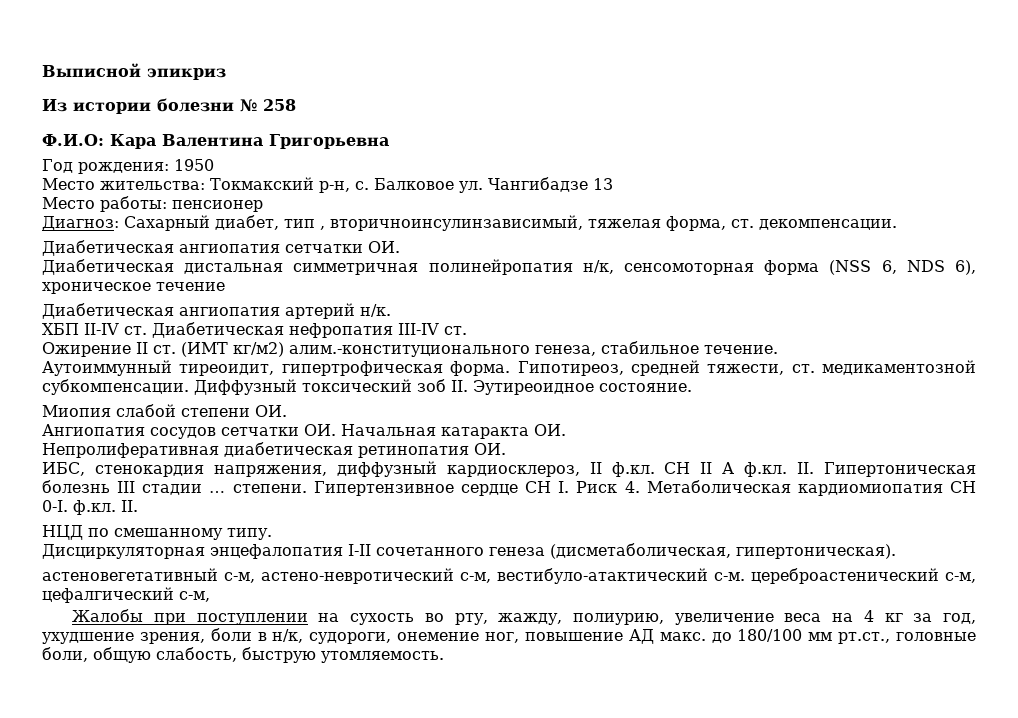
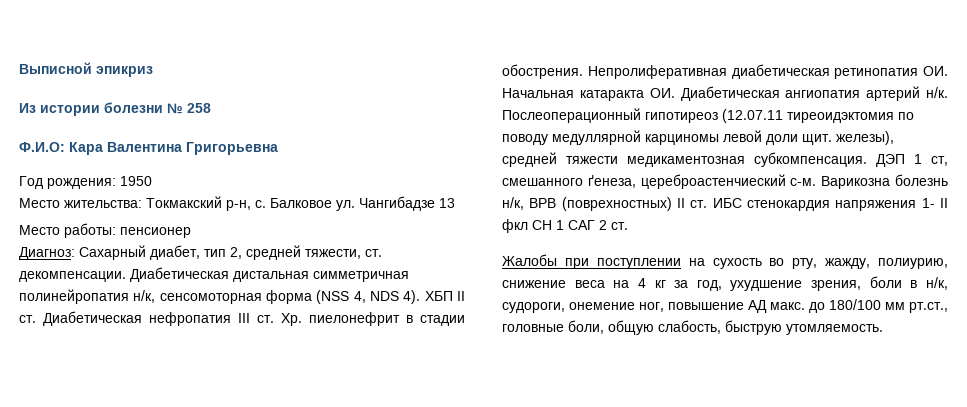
[320,215,897,231] [42,240,400,256] , вторичноинсулинзависимый, тяжелая форма, ст. декомпенсации. // Диабетическая ангиопатия сетчатки ОИ. // -> [230,245,382,260] [19,271,126,282] 2, средней тяжести, ст. декомпенсации.
[881,260,977,275] [42,282,225,294] [42,303,391,319] [42,322,467,338] [42,341,778,357] [42,360,976,376] [42,379,692,395] [42,404,287,417] [42,424,566,439] [42,442,506,458] [42,461,976,477] [42,480,977,496] [42,500,138,515] [42,525,272,540] [42,543,896,559] [42,568,976,584] [42,587,210,603] 6, NDS 6), хроническое течение // Диабетическая ангиопатия артерий н/к. // ХБП II-IV ст. Диабетическая нефропатия III-IV ст. // Ожирение II ст. (ИМТ кг/м2) алим.-конституционального генеза, стабильное течение. // Аутоиммунный тиреоидит, гипертрофическая форма. Гипотиреоз, средней тяжести, ст. медикаментозной субкомпенсации. Диффузный токсический зоб II. Эутиреоидное состояние. // Миопия слабой степени ОИ. // Ангиопатия сосудов сетчатки ОИ. Начальная катаракта ОИ. // Непролиферативная диабетическая ретинопатия ОИ. // ИБС, стенокардия напряжения, диффузный кардиосклероз, II ф.кл. СН II А ф.кл. II. Гипертоническая болезнь III стадии … степени. Гипертензивное сердце СН I. Риск 4. Метаболическая кардиомиопатия СН 0-I. ф.кл. II. // НЦД по смешанному типу. // Дисциркуляторная энцефалопатия I-II сочетанного генеза (дисметаболическая, гипертоническая). // астеновегетативный с-м, астено-невротический с-м, вестибуло-атактический с-м. цереброастенический с-м, цефалгический с-м, -> [353,290,465,304] [19,311,465,326] [502,64,948,79] [502,86,948,101] [502,108,914,123] [502,130,894,145] [502,152,948,167] [502,174,948,189] [502,197,948,211] [502,219,628,233] 4, NDS 4). ХБП II ст. Диабетическая нефропатия III ст. Хр. пиелонефрит в стадии обострения. Непролиферативная диабетическая ретинопатия ОИ. Начальная катаракта ОИ. Диабетическая ангиопатия артерий н/к. Послеоперационный гипотиреоз (12.07.11 тиреоидэктомия по поводу медуллярной карциномы левой доли щит. железы), средней тяжести медикаментозная субкомпенсация. ДЭП 1 ст, смешанного ґенеза, цереброастенчиеский с-м. Варикозна болезнь н/к, ВРВ (поврехностных) II ст. ИБС стенокардия напряжения 1- II фкл СН 1 САГ 2 ст.
[674,613,774,625] увеличение -> [502,280,566,288] снижение

